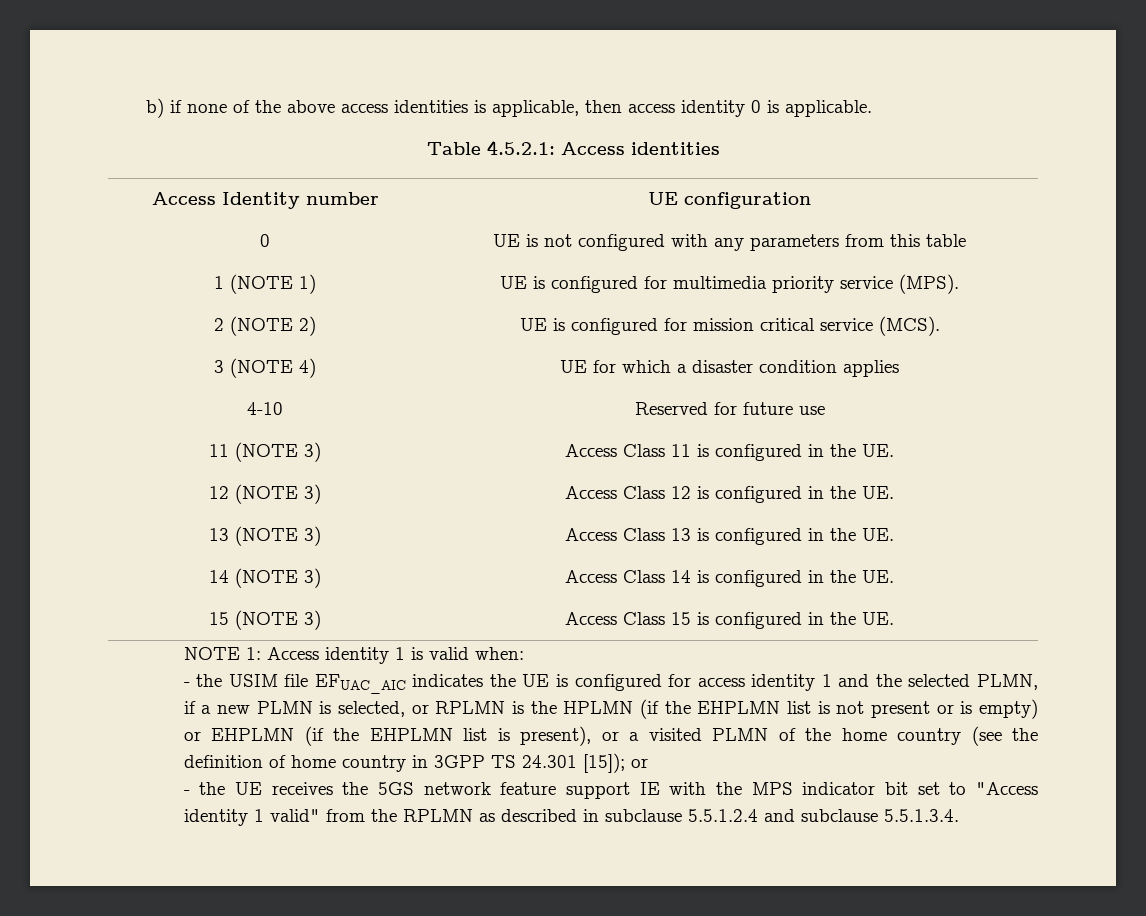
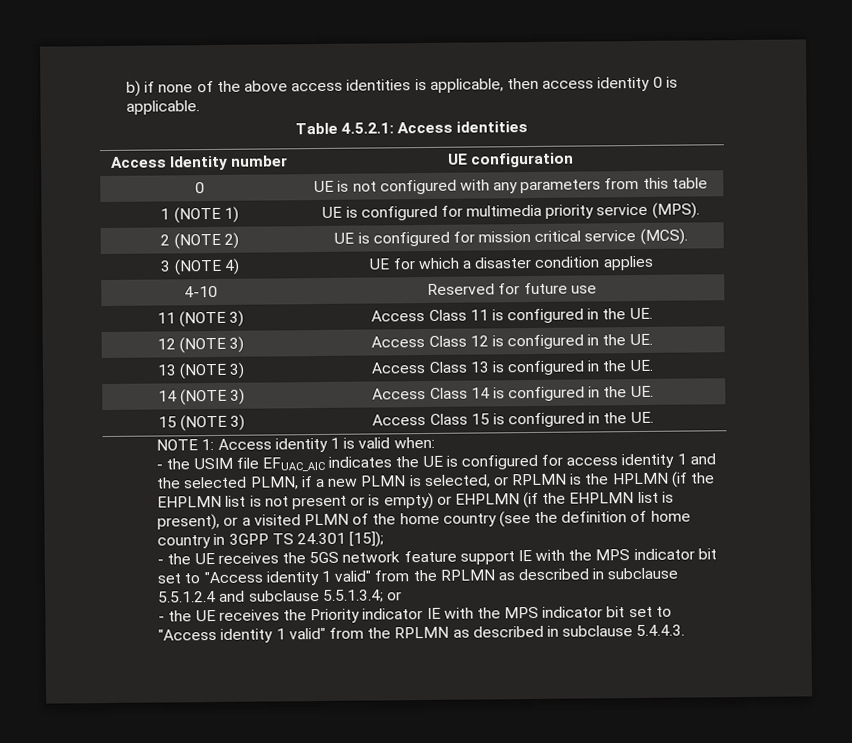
[630,758,648,768] or -> (385, 539) none
[883,809,959,822] 5.5.1.3.4. -> [322,589,402,603] [158,606,672,624] [158,624,686,643] 5.5.1.3.4; or // - the UE receives the Priority indicator IE with the MPS indicator bit set to "Access identity 1 valid" from the RPLMN as described in subclause 5.4.4.3.

